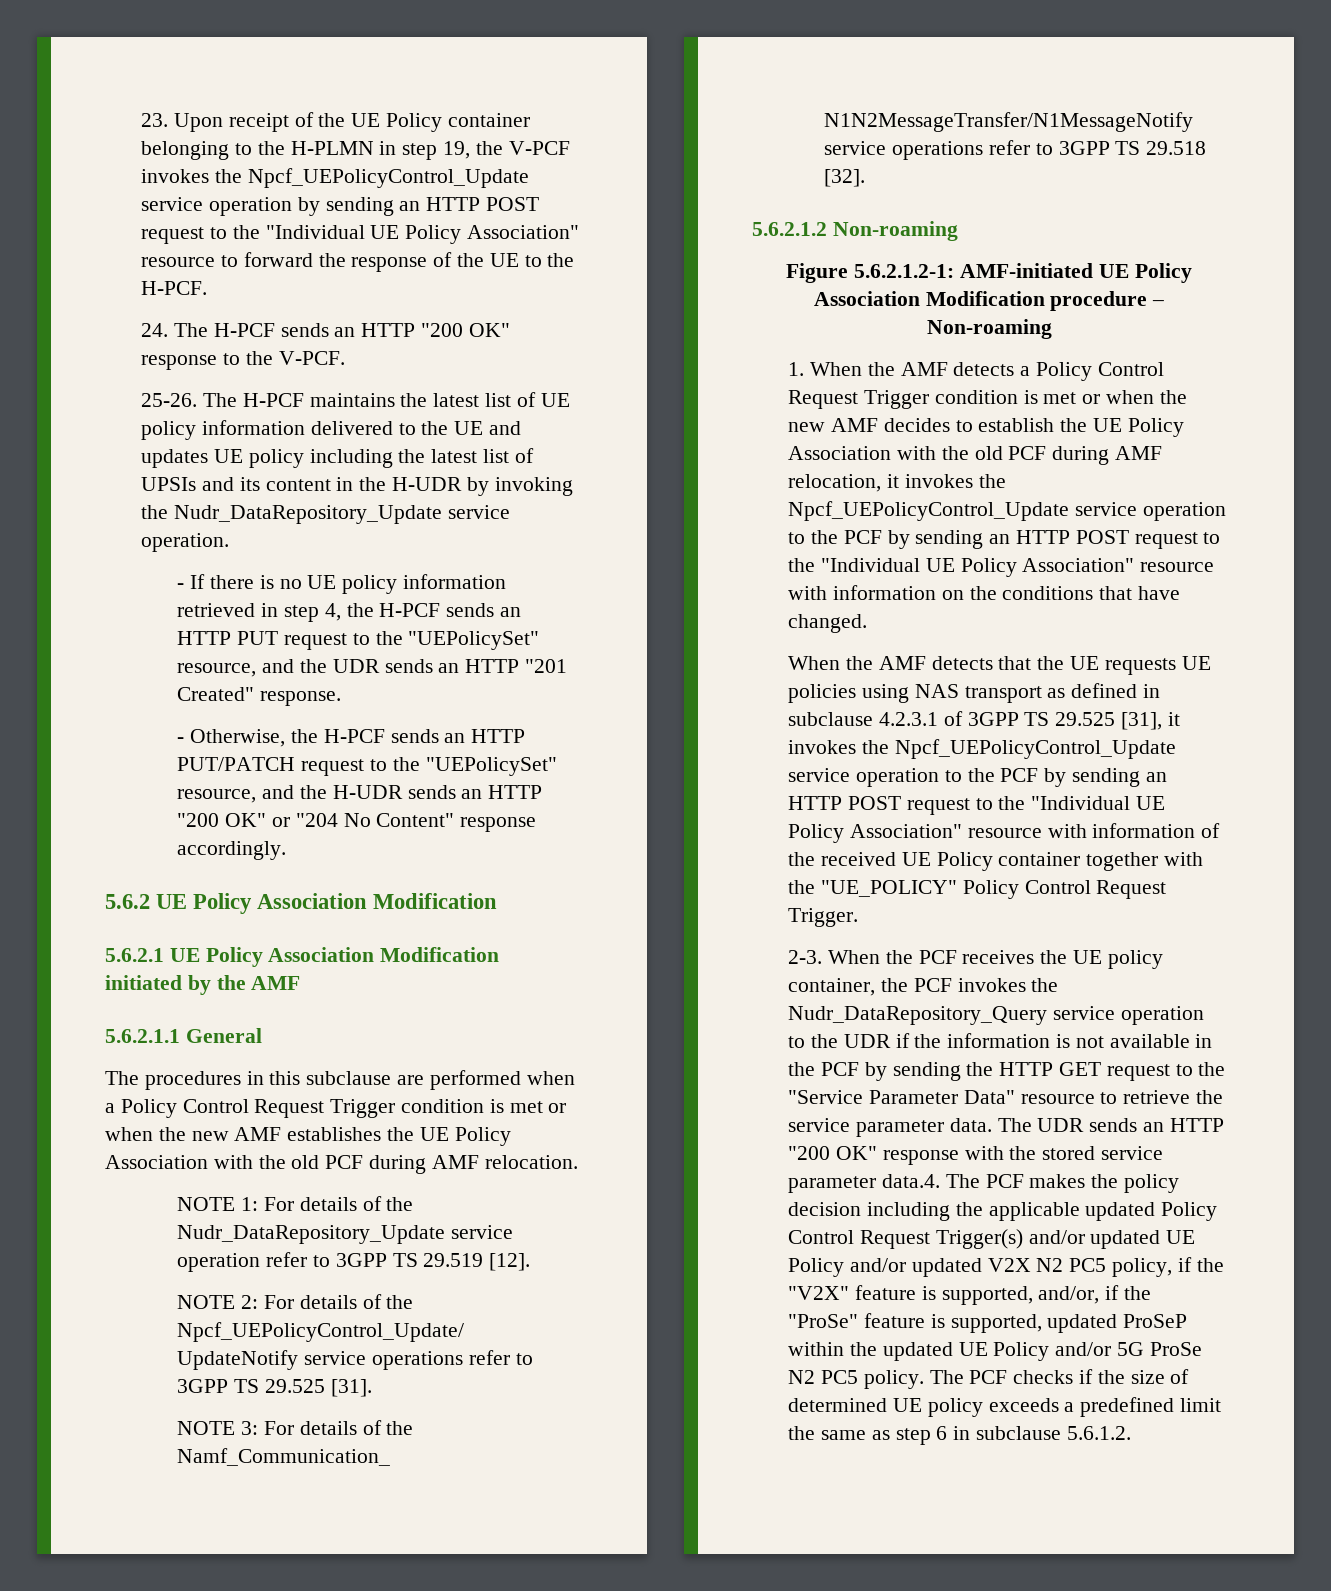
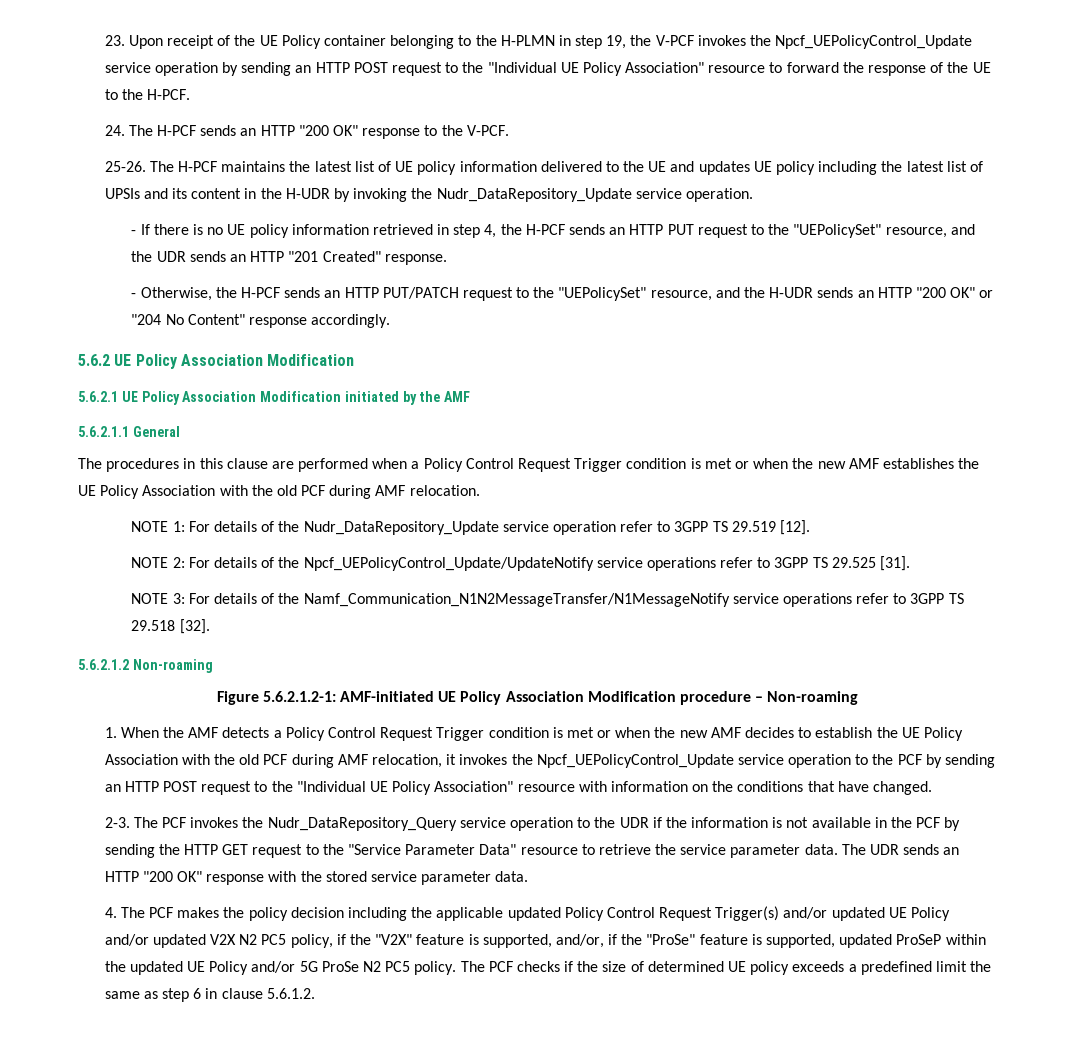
[306,1071,392,1085] subclause -> [226,458,268,469] clause
[788,656,1211,675] [788,683,1160,703] [788,711,1180,730] [788,739,1176,759] [788,768,1167,787] [788,796,1165,815] [788,823,1221,843] [788,852,1203,871] [788,880,1167,899] [788,908,859,927] [788,950,1163,969] [788,978,908,996] When the AMF detects that the UE requests UE policies using NAS transport as defined in subclause 4.2.3.1 of 3GPP TS 29.525 [31], it invokes the Npcf_UEPolicyControl_Update service operation to the PCF by sending an HTTP POST request to the "Individual UE Policy Association" resource with information of the received UE Policy container together with the "UE_POLICY" Policy Control Request Trigger. // 2-3. When the PCF receives the UE policy container, the -> [104,817,158,828] 2-3. The
[881,1174,940,1188] data.4. -> [495,871,529,882] [104,907,117,918] data. // 4.
[975,1426,1061,1440] subclause -> [221,988,263,999] clause

